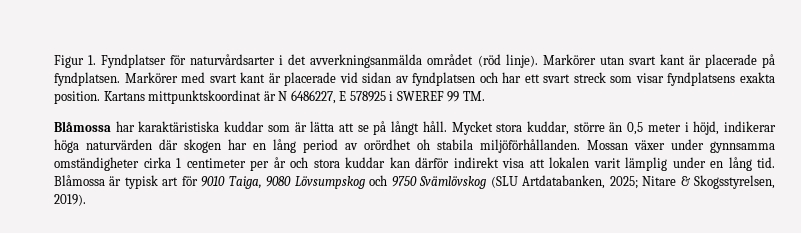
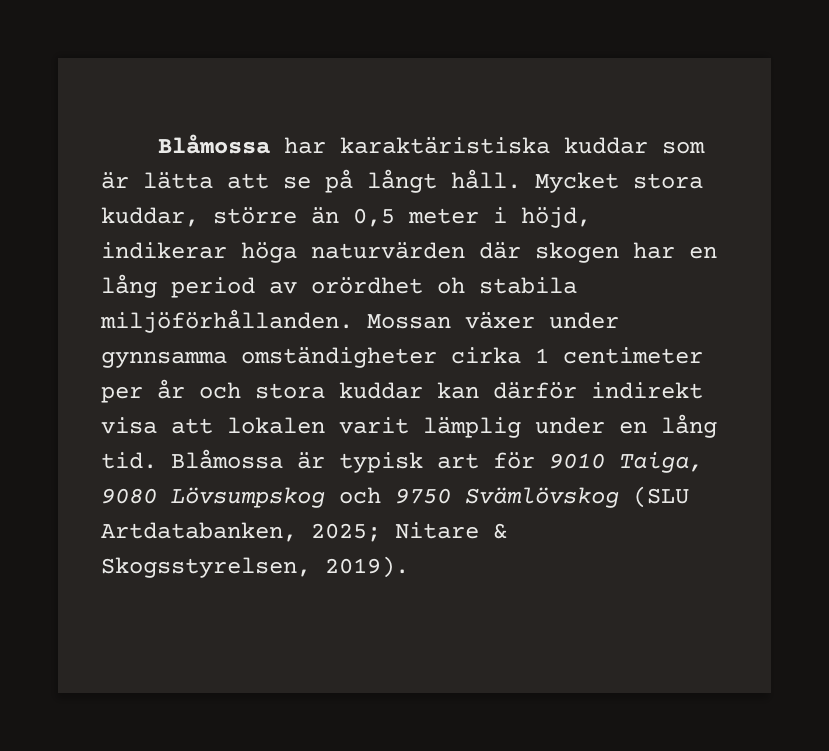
[54,54,775,68] [54,72,775,86] [54,90,485,104] Figur 1. Fyndplatser för naturvårdsarter i det avverkningsanmälda området (röd linje). Markörer utan svart kant är placerade på fyndplatsen. Markörer med svart kant är placerade vid sidan av fyndplatsen och har ett svart streck som visar fyndplatsens exakta position. Kartans mittpunktskoordinat är N 6486227, E 578925 i SWEREF 99 TM. // -> (158, 144) none

